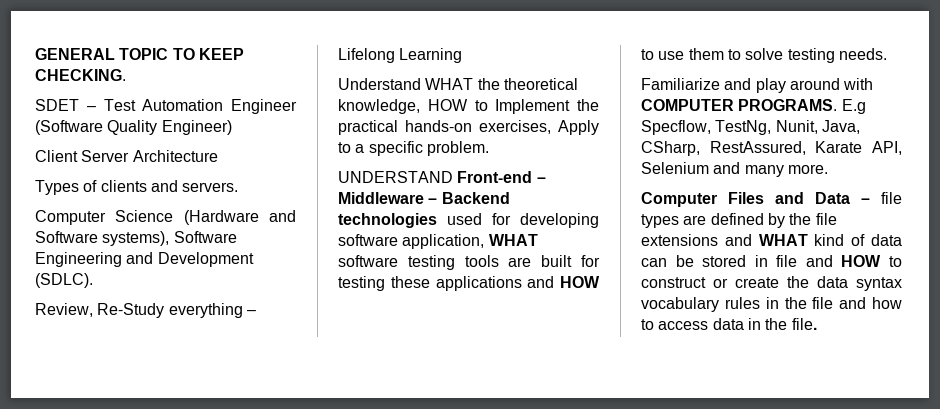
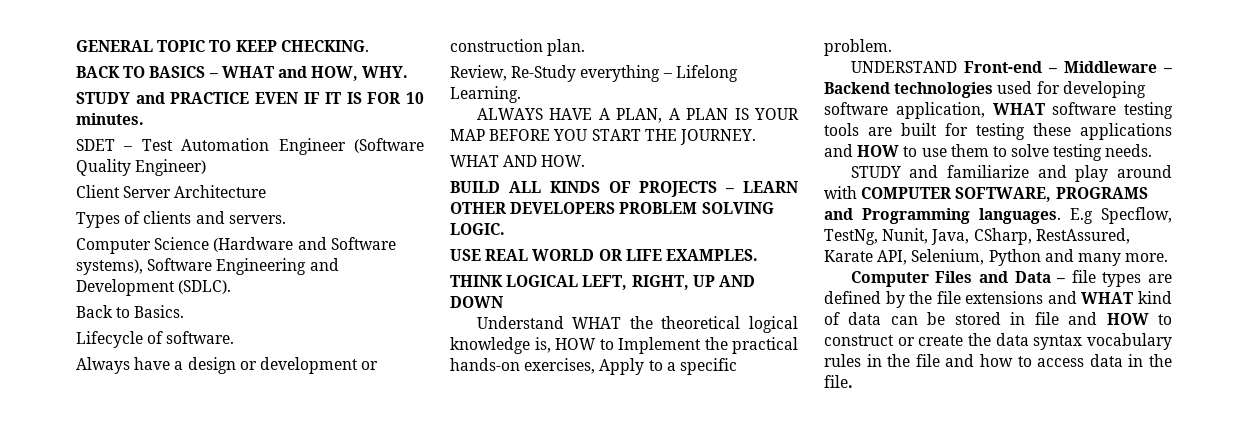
(126, 75) none -> [76,66,409,81] [76,92,424,104] [76,113,144,125] // BACK TO BASICS – WHAT and HOW, WHY. // STUDY and PRACTICE EVEN IF IT IS FOR 10 minutes.
(93, 280) none -> [76,305,185,318] [76,331,235,348] [76,357,379,374] [450,39,586,56] // Back to Basics. // Lifecycle of software. // Always have a design or development or construction plan.
[399,48,463,63] Learning -> [450,86,521,103] [476,108,799,123] [450,129,756,145] [450,155,586,167] [450,181,798,197] [450,202,774,214] [450,223,505,235] [450,249,758,261] [450,275,755,290] [450,296,503,308] Learning. // ALWAYS HAVE A PLAN, A PLAN IS YOUR MAP BEFORE YOU START THE JOURNEY. // WHAT AND HOW. // BUILD ALL KINDS OF PROJECTS – LEARN OTHER DEVELOPERS PROBLEM SOLVING LOGIC. // USE REAL WORLD OR LIFE EXAMPLES. // THINK LOGICAL LEFT, RIGHT, UP AND DOWN
[338,99,420,114] knowledge, -> [749,316,798,333] [450,337,551,354] logical knowledge is,
[641,78,720,90] Familiarize -> [850,165,1030,178] STUDY and familiarize
[738,99,838,111] PROGRAMS. -> [955,187,1148,202] [824,208,1061,224] SOFTWARE, PROGRAMS and Programming languages.
[641,162,709,174] Selenium -> [911,249,1041,266] Selenium, Python

